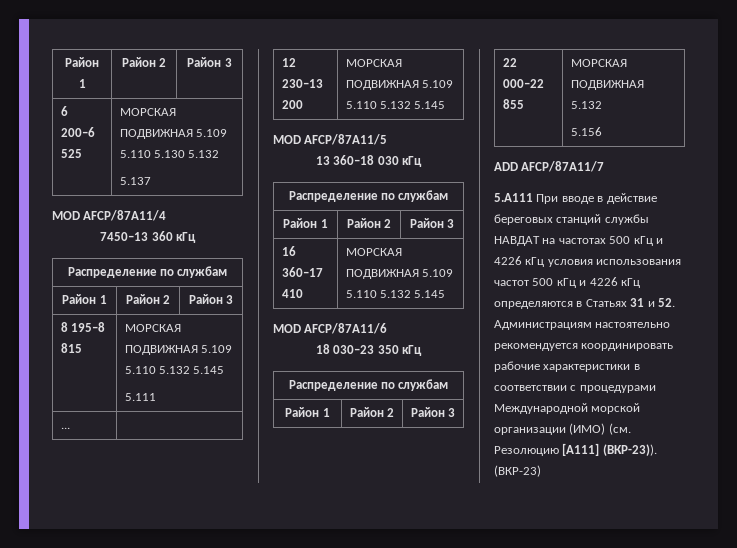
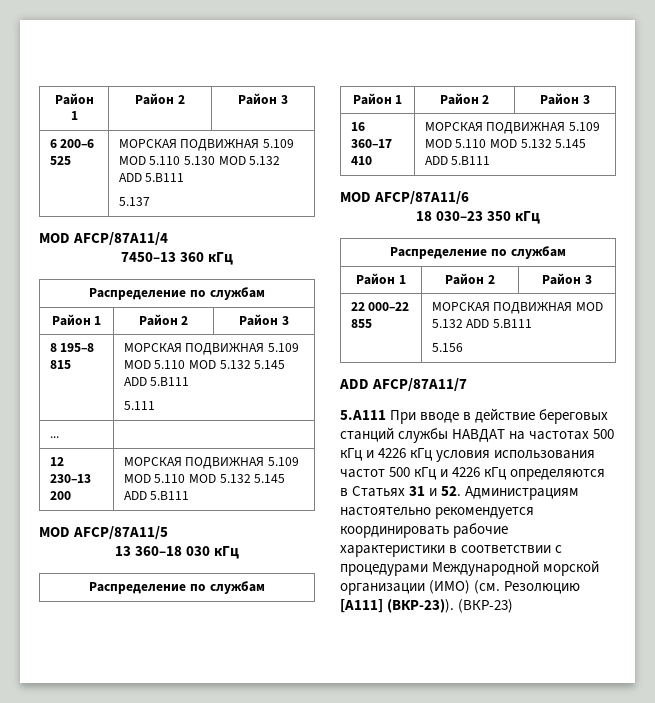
(228, 133) none -> [118,156,146,165] MOD
[188,150,220,158] 5.132 -> [218,156,281,165] [118,173,185,182] MOD 5.132 ADD 5.B111
[124,366,225,374] 5.110 5.132 5.145 -> [123,360,286,369] [123,377,190,386] MOD 5.110 MOD 5.132 5.145 ADD 5.B111
[345,101,446,109] 5.110 5.132 5.145 -> [123,474,286,483] [123,491,190,500] MOD 5.110 MOD 5.132 5.145 ADD 5.B111
[345,290,446,298] 5.110 5.132 5.145 -> [424,139,587,148] [424,156,491,165] MOD 5.110 MOD 5.132 5.145 ADD 5.B111
[570,101,602,109] 5.132 -> [575,302,603,311] [431,319,532,328] MOD 5.132 ADD 5.B111

